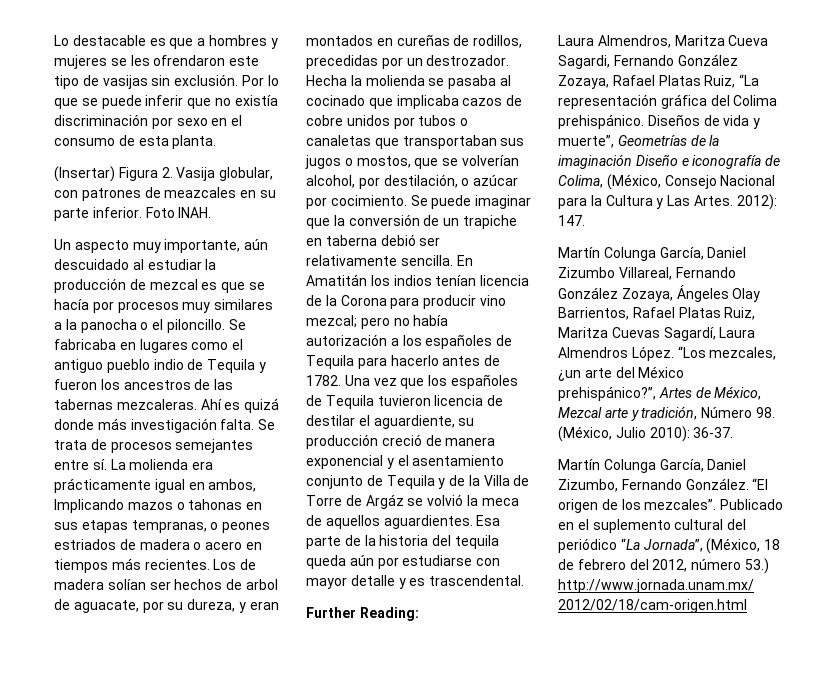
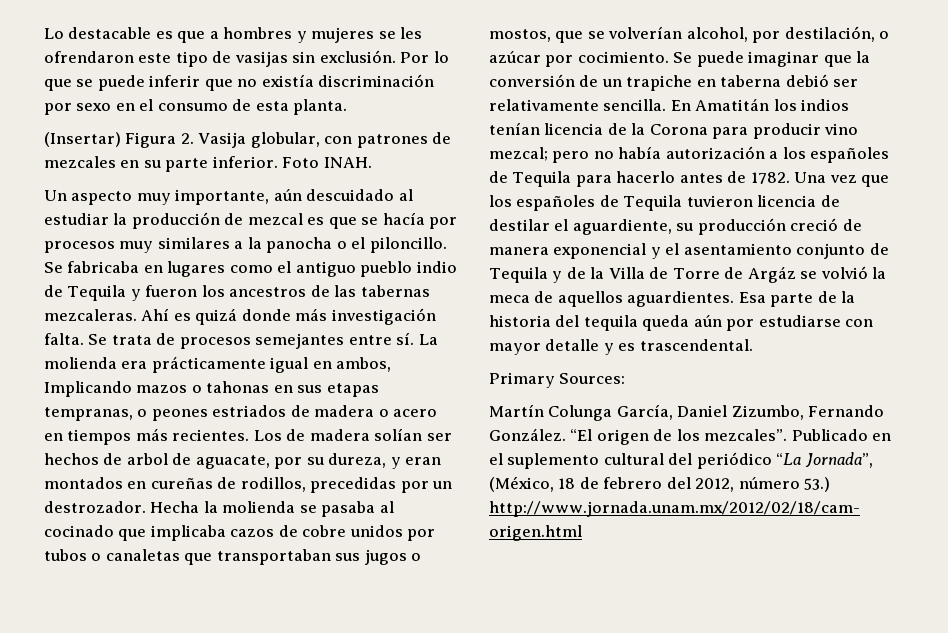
[164,187,237,198] meazcales -> [44,156,116,168] mezcales
[306,607,419,621] [558,35,769,48] [558,54,738,69] [558,74,760,89] [558,94,778,109] [558,114,761,129] [558,135,720,148] [558,154,781,169] [558,174,776,190] [558,194,777,210] [558,215,585,226] [558,247,747,261] [558,267,736,280] [558,285,761,302] [558,307,756,320] [558,327,756,341] [558,346,777,361] [558,366,685,381] [558,386,762,401] [558,406,775,421] [558,426,734,442] Further Reading: // Laura Almendros, Maritza Cueva Sagardi, Fernando González Zozaya, Rafael Platas Ruiz, “La representación gráfica del Colima prehispánico. Diseños de vida y muerte”, Geometrías de la imaginación Diseño e iconografía de Colima, (México, Consejo Nacional para la Cultura y Las Artes. 2012): 147. // Martín Colunga García, Daniel Zizumbo Villareal, Fernando González Zozaya, Ángeles Olay Barrientos, Rafael Platas Ruiz, Maritza Cuevas Sagardí, Laura Almendros López. “Los mezcales, ¿un arte del México prehispánico?”, Artes de México, Mezcal arte y tradición, Número 98. (México, Julio 2010): 36-37. -> [489,372,626,388] Primary Sources:

